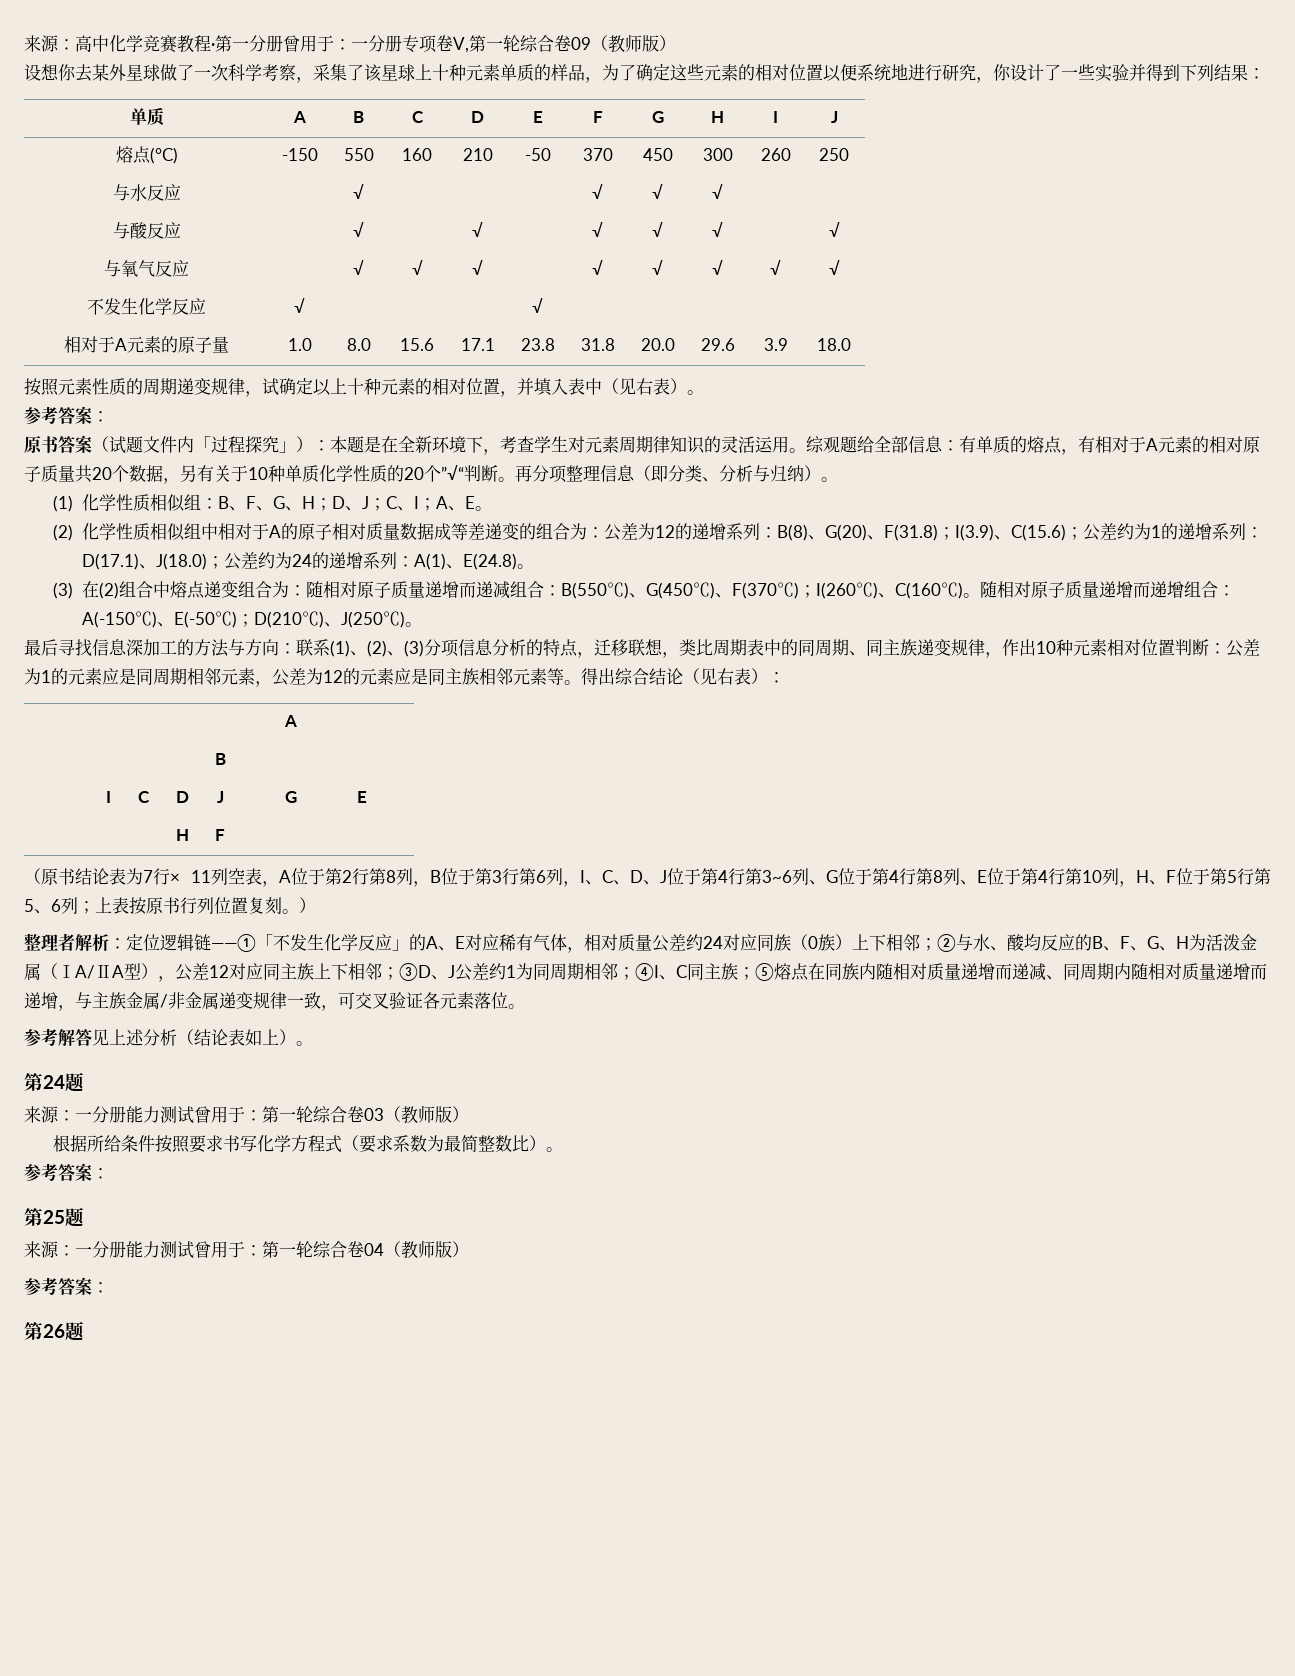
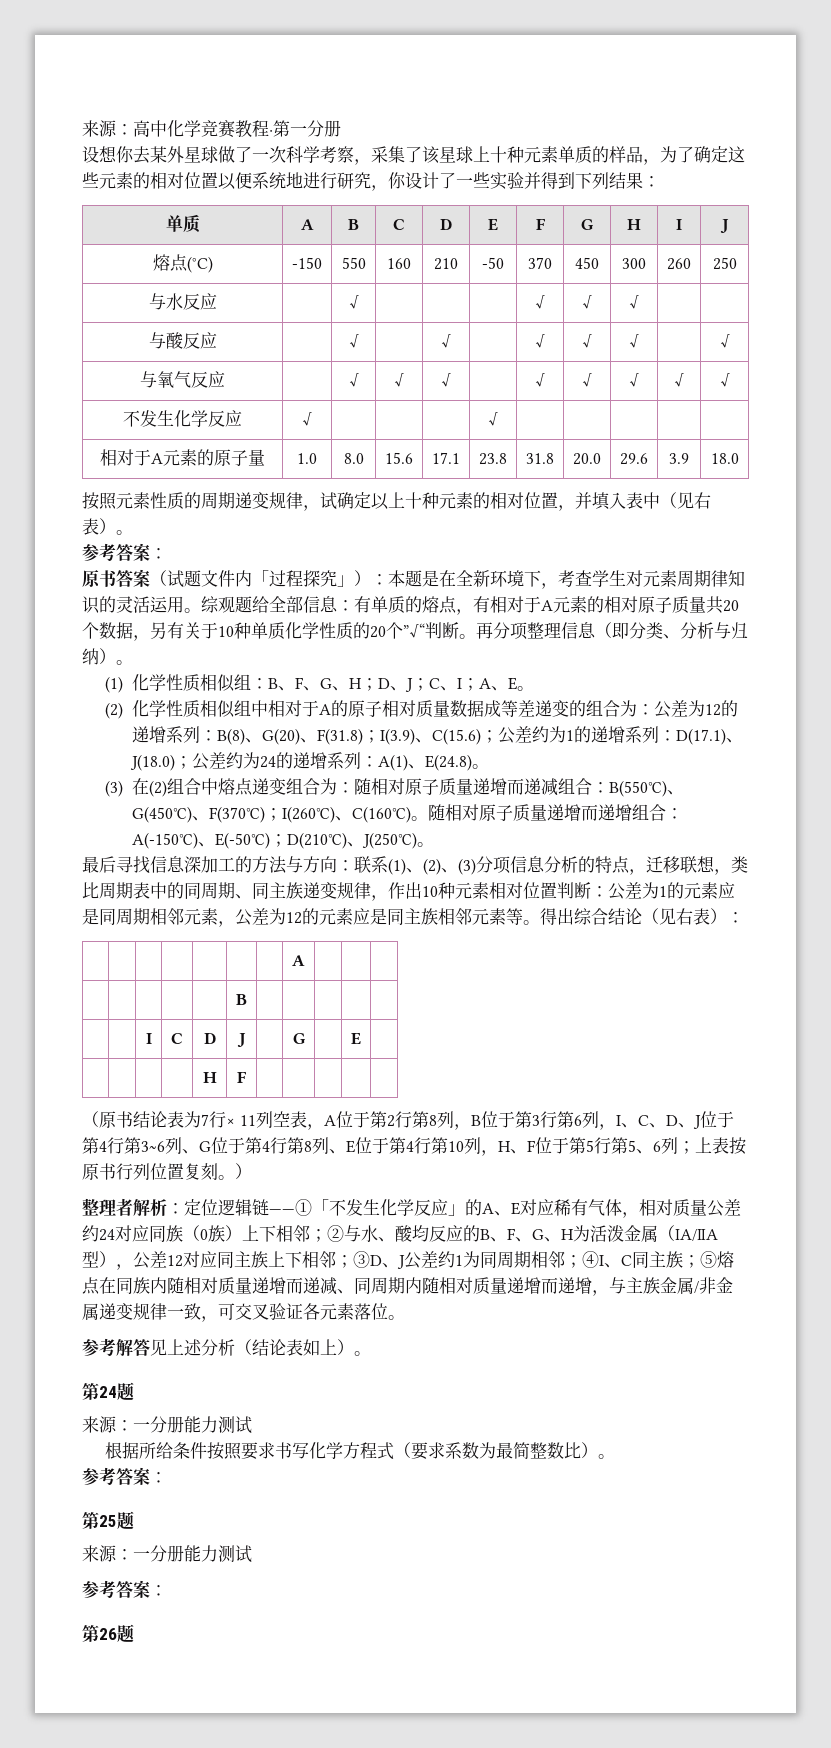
[283,34,676,53] 曾用于：一分册专项卷V,第一轮综合卷09（教师版） -> (341, 128) none
[194,1105,469,1124] 曾用于：第一轮综合卷03（教师版） -> (252, 1425) none
[194,1240,469,1259] 曾用于：第一轮综合卷04（教师版） -> (252, 1554) none

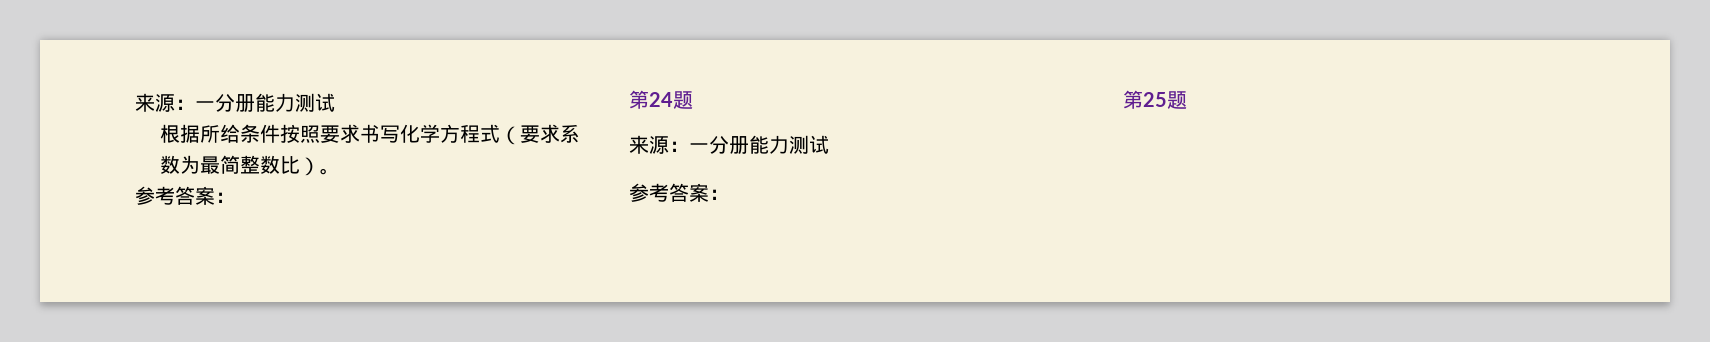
[82,120,341,138] [82,146,745,165] [82,172,660,191] [165,214,200,233] [300,219,314,230] [348,219,359,230] [393,219,405,230] [440,218,452,230] [488,218,498,231] [535,218,546,230] [581,219,593,230] [627,219,641,230] [676,219,682,230] [719,219,729,234] [152,254,213,273] [292,257,322,269] [341,257,366,269] [387,258,411,269] [434,258,458,270] [482,257,504,269] [528,257,552,269] [575,257,599,269] [622,258,646,269] [667,258,691,270] [712,257,737,270] [148,293,217,310] [348,295,359,309] [535,295,545,309] [582,295,592,309] [629,295,639,309] [148,332,217,349] [348,334,359,348] [441,334,451,348] [535,334,545,348] [582,334,592,348] [629,334,639,348] [719,334,730,348] [140,371,225,388] [348,373,359,387] [394,373,404,387] [441,373,451,387] [535,373,545,387] [582,373,592,387] [629,373,639,387] [674,373,684,387] [719,373,730,387] [123,410,242,427] [302,412,312,426] [488,412,498,426] [100,449,265,466] [297,453,317,464] [343,453,364,464] [385,452,413,464] [432,452,460,464] [479,453,507,465] [526,453,554,464] [573,453,601,465] [620,453,648,465] [669,453,689,464] [710,453,739,464] [82,492,711,511] [82,518,133,535] [82,543,167,561] [82,569,745,589] [82,596,739,615] [82,622,748,641] [82,648,133,665] [105,674,534,693] [105,700,738,719] [131,726,743,745] [129,752,489,771] [105,778,684,797] [131,804,683,823] [131,832,434,849] [82,856,748,875] [82,882,735,901] [82,908,744,927] [292,955,305,966] [236,994,247,1005] [145,1033,152,1044] [171,1033,183,1044] [203,1032,216,1044] [236,1033,246,1048] [292,1033,305,1044] [351,1032,361,1045] [202,1072,217,1083] [237,1071,247,1083] [82,1111,734,1130] [82,1137,746,1156] [82,1163,252,1180] [82,1198,741,1218] [82,1225,718,1242] [82,1251,734,1270] [82,1277,733,1296] [82,1303,405,1322] [82,1338,371,1356] [82,1382,134,1401] [82,1416,133,1433] 来源：高中化学竞赛教程·第一分册 // 设想你去某外星球做了一次科学考察，采集了该星球上十种元素单质的样品，为了确定这些元素的相对位置以便系统地进行研究，你设计了一些实验并得到下列结果： // 单质 | A | B | C | D | E | F | G | H | I | J // 熔点(°C) | -150 | 550 | 160 | 210 | -50 | 370 | 450 | 300 | 260 | 250 // 与水反应 | | √ | | | | √ | √ | √ | | // 与酸反应 | | √ | | √ | | √ | √ | √ | | √ // 与氧气反应 | | √ | √ | √ | | √ | √ | √ | √ | √ // 不发生化学反应 | √ | | | | √ | | | | | // 相对于A元素的原子量 | 1.0 | 8.0 | 15.6 | 17.1 | 23.8 | 31.8 | 20.0 | 29.6 | 3.9 | 18.0 // 按照元素性质的周期递变规律，试确定以上十种元素的相对位置，并填入表中（见右表）。 // 参考答案： // 原书答案（试题文件内「过程探究」）：本题是在全新环境下，考查学生对元素周期律知识的灵活运用。综观题给全部信息：有单质的熔点，有相对于A元素的相对原子质量共20个数据，另有关于10种单质化学性质的20个”√“判断。再分项整理信息（即分类、分析与归纳）。 // (1)化学性质相似组：B、F、G、H；D、J；C、I；A、E。 // (2)化学性质相似组中相对于A的原子相对质量数据成等差递变的组合为：公差为12的递增系列：B(8)、G(20)、F(31.8)；I(3.9)、C(15.6)；公差约为1的递增系列：D(17.1)、J(18.0)；公差约为24的递增系列：A(1)、E(24.8)。 // (3)在(2)组合中熔点递变组合为：随相对原子质量递增而递减组合：B(550℃)、G(450℃)、F(370℃)；I(260℃)、C(160℃)。随相对原子质量递增而递增组合：A(-150℃)、E(-50℃)；D(210℃)、J(250℃)。 // 最后寻找信息深加工的方法与方向：联系(1)、(2)、(3)分项信息分析的特点，迁移联想，类比周期表中的同周期、同主族递变规律，作出10种元素相对位置判断：公差为1的元素应是同周期相邻元素，公差为12的元素应是同主族相邻元素等。得出综合结论（见右表）： // | | | | | | | A | | | // | | | | | B | | | | | // | | I | C | D | J | | G | | E | // | | | | H | F | | | | | // （原书结论表为7行× 11列空表，A位于第2行第8列，B位于第3行第6列，I、C、D、J位于第4行第3~6列、G位于第4行第8列、E位于第4行第10列，H、F位于第5行第5、6列；上表按原书行列位置复刻。） // 整理者解析：定位逻辑链——①「不发生化学反应」的A、E对应稀有气体，相对质量公差约24对应同族（0族）上下相邻；②与水、酸均反应的B、F、G、H为活泼金属（ⅠA/ⅡA型），公差12对应同主族上下相邻；③D、J公差约1为同周期相邻；④I、C同主族；⑤熔点在同族内随相对质量递增而递减、同周期内随相对质量递增而递增，与主族金属/非金属递变规律一致，可交叉验证各元素落位。 // 参考解答见上述分析（结论表如上）。 // 第24题 // 来源： -> [135,93,195,112] 来源：
[99,1515,117,1527] 25 -> [649,92,673,107] 24
[99,1628,117,1640] 26 -> [1143,92,1167,107] 25

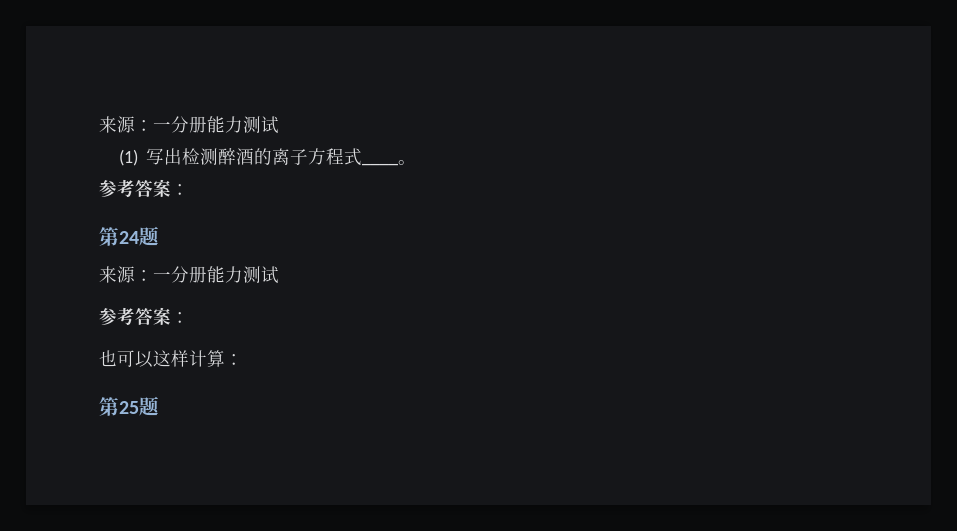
[135,93,335,112] [160,124,581,145] [160,155,321,176] 来源：一分册能力测试 // 根据所给条件按照要求书写化学方程式（要求系数为最简整数比） -> [99,116,279,134] [118,148,399,166] 来源：一分册能力测试 // (1)写出检测醉酒的离子方程式____
(729, 194) none -> [99,350,243,368] // 也可以这样计算：

